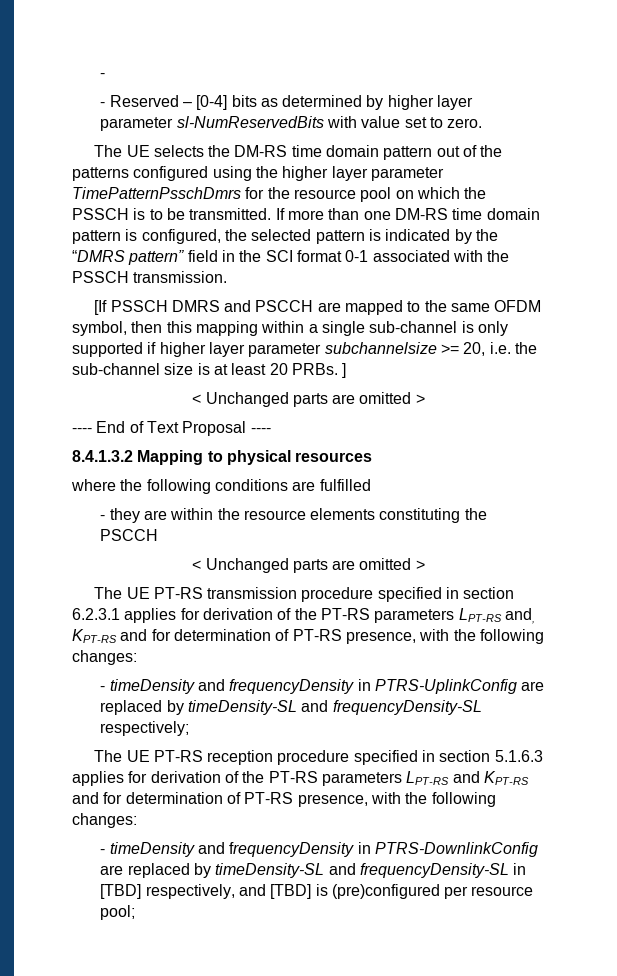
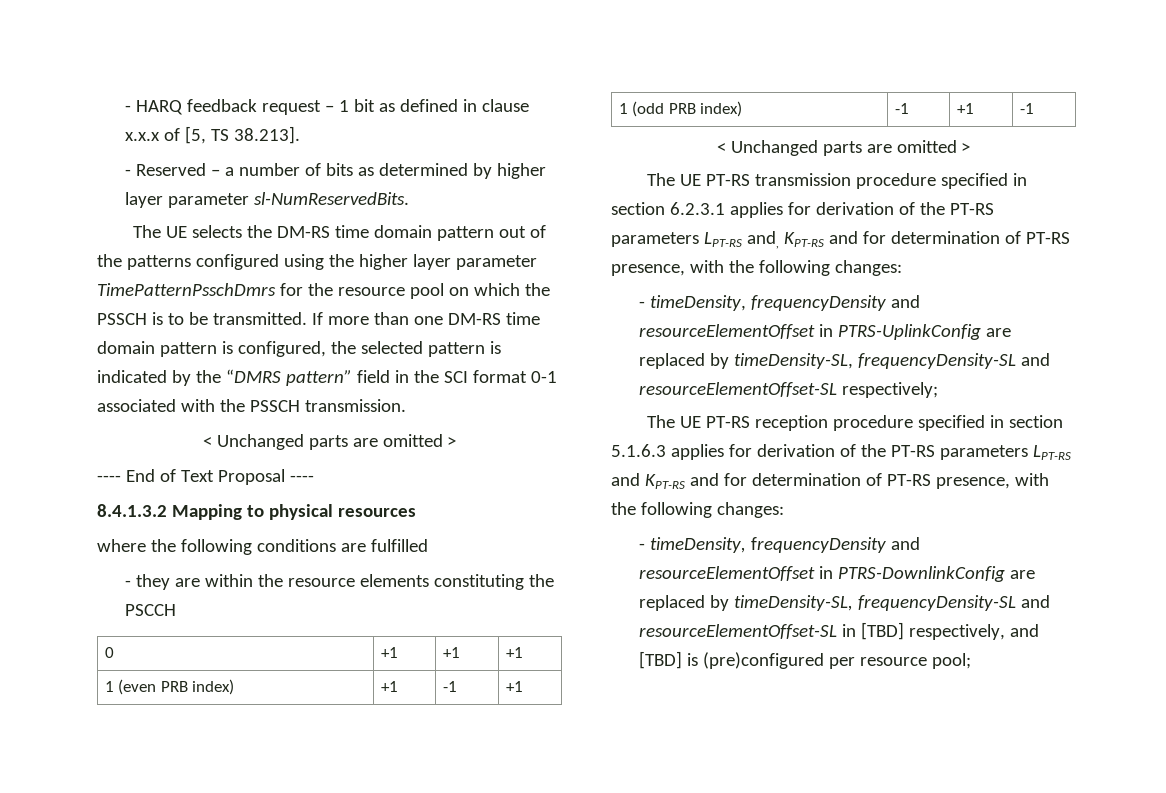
[100,73,106,78] - -> [124,99,529,115] [124,126,300,144] - HARQ feedback request – 1 bit as defined in clause x.x.x of [5, TS 38.213].
[196,95,228,110] [0-4] -> [224,163,321,176] a number of
[176,116,483,128] sl-NumReservedBits with value set to zero. -> [253,192,409,205] sl-NumReservedBits.
[94,300,542,315] [72,321,508,336] [72,342,537,357] [72,363,347,378] // [If PSSCH DMRS and PSCCH are mapped to the same OFDM symbol, then this mapping within a single sub-channel is only supported if higher layer parameter subchannelsize >= 20, i.e. the sub-channel size is at least 20 PRBs. ] -> (406, 405) none
(159, 535) none -> [105,647,115,658] [381,647,399,658] [443,647,461,658] [506,647,524,658] [105,679,235,695] [381,681,399,692] [443,681,458,692] [506,681,524,692] [619,101,743,117] [895,103,910,114] [957,103,975,114] [1020,103,1035,114] // 0 | +1 | +1 | +1 // 1 (even PRB index) | +1 | -1 | +1 // 1 (odd PRB index) | -1 | +1 | -1
[109,679,355,694] timeDensity and frequencyDensity -> [649,295,920,311] [638,324,815,339] timeDensity, frequencyDensity and resourceElementOffset
[187,700,482,715] timeDensity-SL and frequencyDensity-SL -> [733,353,1050,369] [638,382,837,397] timeDensity-SL, frequencyDensity-SL and resourceElementOffset-SL
[109,842,355,857] timeDensity and frequencyDensity -> [649,537,920,553] [638,566,815,581] timeDensity, frequencyDensity and resourceElementOffset
[215,863,509,878] timeDensity-SL and frequencyDensity-SL -> [733,595,1050,611] [638,624,837,639] timeDensity-SL, frequencyDensity-SL and resourceElementOffset-SL

